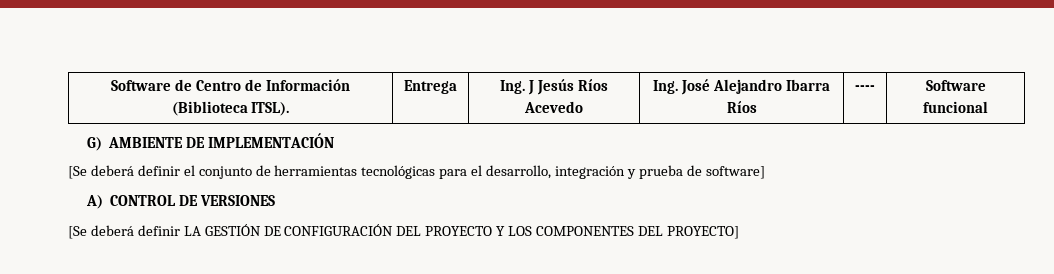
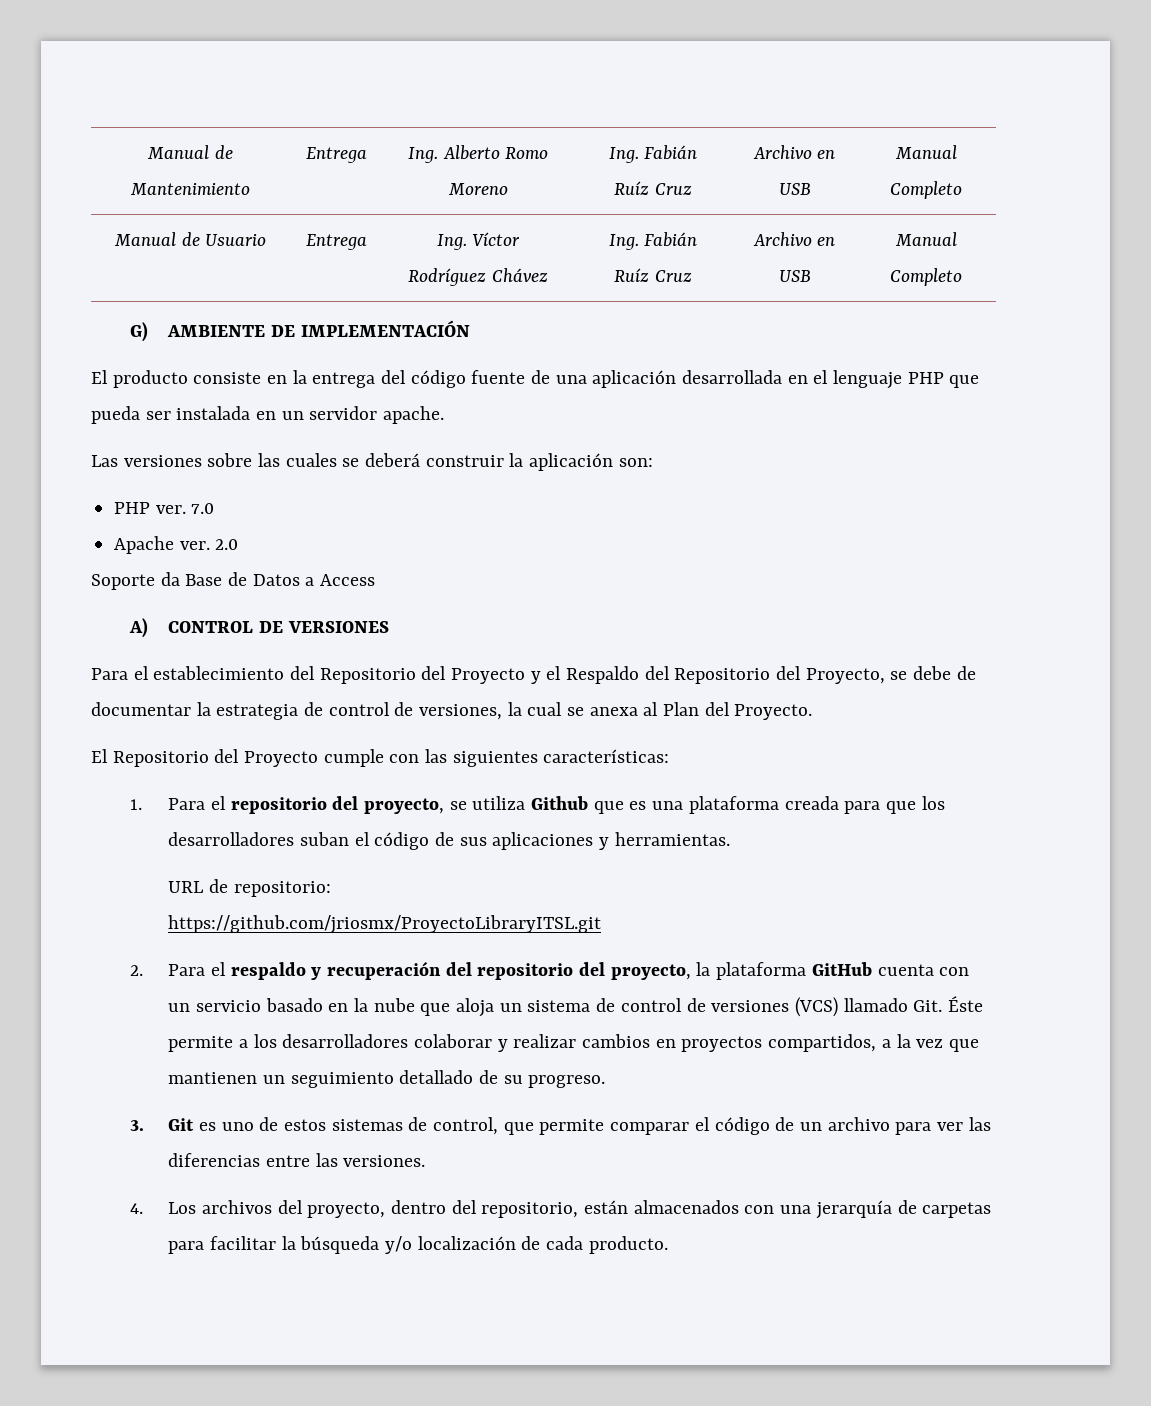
[111,79,350,91] [171,101,290,116] [404,80,457,94] [500,79,608,95] [524,101,583,113] [653,79,830,95] [726,101,757,113] [855,85,875,91] [925,80,986,91] [923,101,988,113] [86,133,334,151] [68,165,765,179] [85,195,275,209] [68,224,739,239] Software de Centro de Información (Biblioteca ITSL). | Entrega | Ing. J Jesús Ríos Acevedo | Ing. José Alejandro Ibarra Ríos | ---- | Software funcional // G) AMBIENTE DE IMPLEMENTACIÓN // [Se deberá definir el conjunto de herramientas tecnológicas para el desarrollo, integración y prueba de software] // A) CONTROL DE VERSIONES // [Se deberá definir LA GESTIÓN DE CONFIGURACIÓN DEL PROYECTO Y LOS COMPONENTES DEL PROYECTO] -> [147,145,233,159] [130,183,250,195] [305,147,367,163] [407,145,549,163] [447,183,508,195] [608,145,698,163] [614,181,692,195] [752,145,836,159] [778,183,811,195] [894,145,957,159] [890,181,962,199] [113,232,267,246] [305,234,367,250] [436,232,521,250] [408,268,548,286] [608,232,698,250] [614,268,692,282] [752,232,836,246] [778,270,811,282] [894,232,957,246] [890,268,962,286] [129,320,470,342] [91,370,980,389] [91,406,445,424] [91,453,653,471] [114,502,215,514] [114,536,239,554] [91,572,376,590] [128,618,389,638] [91,666,976,684] [91,702,813,720] [91,749,670,767] [129,796,945,814] [168,832,730,850] [168,879,331,897] [168,915,602,934] [129,961,970,980] [168,996,983,1017] [168,1034,979,1052] [168,1070,606,1088] [129,1117,991,1135] [168,1153,426,1167] [129,1200,992,1219] [168,1236,668,1254] Manual de Mantenimiento | Entrega | Ing. Alberto Romo Moreno | Ing. Fabián Ruíz Cruz | Archivo en USB | Manual Completo // Manual de Usuario | Entrega | Ing. Víctor Rodríguez Chávez | Ing. Fabián Ruíz Cruz | Archivo en USB | Manual Completo // G) AMBIENTE DE IMPLEMENTACIÓN // El producto consiste en la entrega del código fuente de una aplicación desarrollada en el lenguaje PHP que pueda ser instalada en un servidor apache. // Las versiones sobre las cuales se deberá construir la aplicación son: // PHP ver. 7.0 // Apache ver. 2.0 // Soporte da Base de Datos a Access // A) CONTROL DE VERSIONES // Para el establecimiento del Repositorio del Proyecto y el Respaldo del Repositorio del Proyecto, se debe de documentar la estrategia de control de versiones, la cual se anexa al Plan del Proyecto. // El Repositorio del Proyecto cumple con las siguientes características: // 1. Para el repositorio del proyecto, se utiliza Github que es una plataforma creada para que los desarrolladores suban el código de sus aplicaciones y herramientas. // URL de repositorio: // https://github.com/jriosmx/ProyectoLibraryITSL.git // 2. Para el respaldo y recuperación del repositorio del proyecto, la plataforma GitHub cuenta con un servicio basado en la nube que aloja un sistema de control de versiones (VCS) llamado Git. Éste permite a los desarrolladores colaborar y realizar cambios en proyectos compartidos, a la vez que mantienen un seguimiento detallado de su progreso. // 3. Git es uno de estos sistemas de control, que permite comparar el código de un archivo para ver las diferencias entre las versiones. // 4. Los archivos del proyecto, dentro del repositorio, están almacenados con una jerarquía de carpetas para facilitar la búsqueda y/o localización de cada producto.

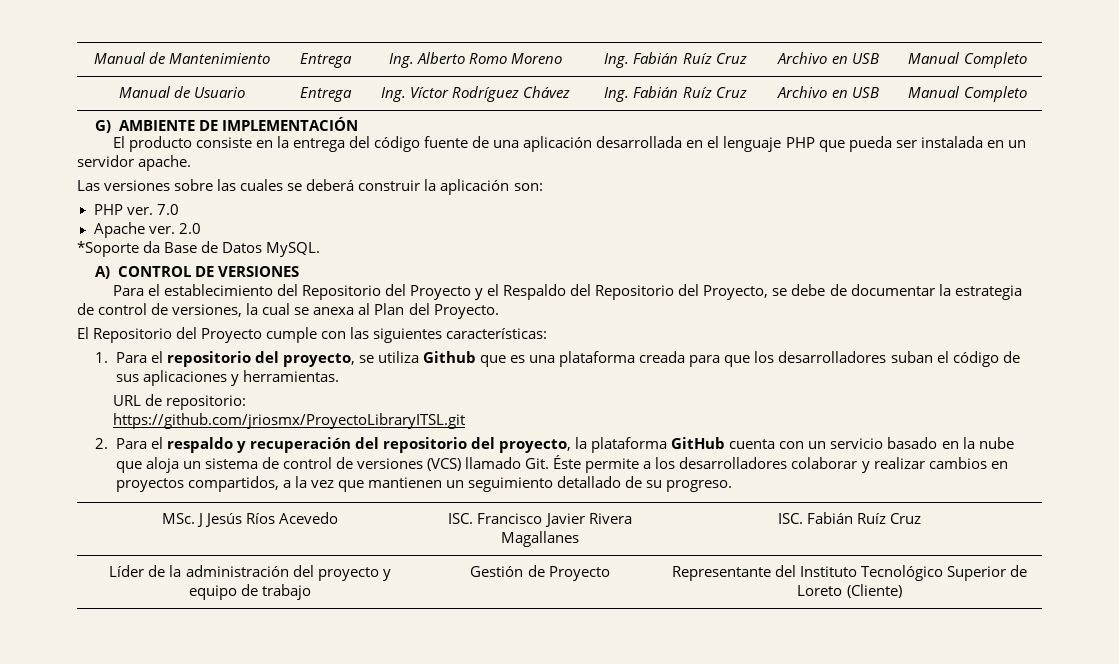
[91,574,155,590] Soporte -> [77,241,139,257] *Soporte
[305,574,376,586] a Access -> [266,242,321,257] MySQL.
[129,1117,991,1135] [168,1153,426,1167] [129,1200,992,1219] [168,1236,668,1254] // 3. Git es uno de estos sistemas de control, que permite comparar el código de un archivo para ver las diferencias entre las versiones. // 4. Los archivos del proyecto, dentro del repositorio, están almacenados con una jerarquía de carpetas para facilitar la búsqueda y/o localización de cada producto. -> [161,512,339,527] [448,513,632,527] [501,531,579,547] [777,512,922,524] [109,565,391,581] [188,584,312,600] [470,565,610,581] [671,565,1028,581] [797,584,902,598] // MSc. J Jesús Ríos Acevedo | ISC. Francisco Javier Rivera Magallanes | ISC. Fabián Ruíz Cruz // Líder de la administración del proyecto y equipo de trabajo | Gestión de Proyecto | Representante del Instituto Tecnológico Superior de Loreto (Cliente)

